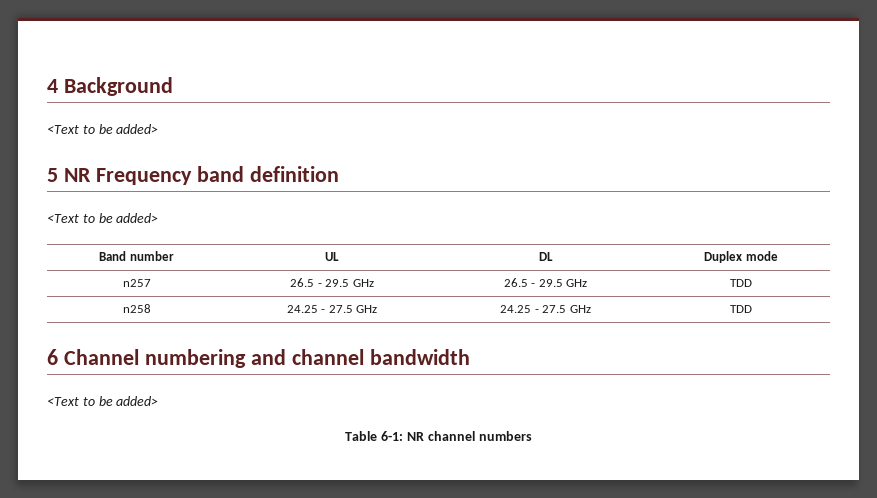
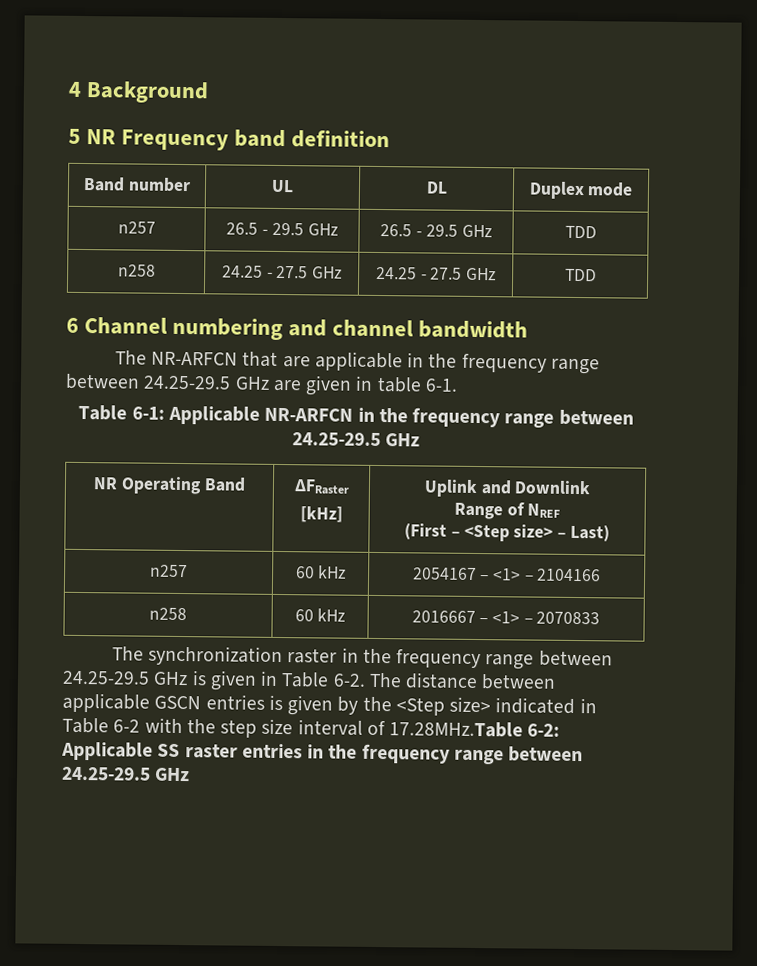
[47,124,159,134] // <Text to be added> -> (210, 92) none
[47,213,159,223] // <Text to be added> -> (391, 139) none
[47,396,159,406] [345,431,532,441] <Text to be added> // Table 6-1: NR channel numbers -> [114,350,600,375] [65,373,458,396] [78,404,634,428] [291,432,421,447] [93,476,246,495] [293,479,350,495] [299,506,343,523] [423,479,592,497] [453,502,561,520] [404,523,610,542] [150,564,188,578] [295,565,347,579] [412,567,602,582] [149,607,187,621] [294,608,346,622] [411,610,601,625] [111,645,613,670] [62,670,557,691] [62,692,597,716] [62,717,561,738] [61,741,584,765] [61,766,191,782] The NR-ARFCN that are applicable in the frequency range between 24.25-29.5 GHz are given in table 6-1. // Table 6-1: Applicable NR-ARFCN in the frequency range between 24.25-29.5 GHz // NR Operating Band | ΔFRaster // [kHz] | Uplink and Downlink // Range of NREF // (First – <Step size> – Last) // n257 | 60 kHz | 2054167 – <1> – 2104166 // n258 | 60 kHz | 2016667 – <1> – 2070833 // The synchronization raster in the frequency range between 24.25-29.5 GHz is given in Table 6-2. The distance between applicable GSCN entries is given by the <Step size> indicated in Table 6-2 with the step size interval of 17.28MHz.Table 6-2: Applicable SS raster entries in the frequency range between 24.25-29.5 GHz

